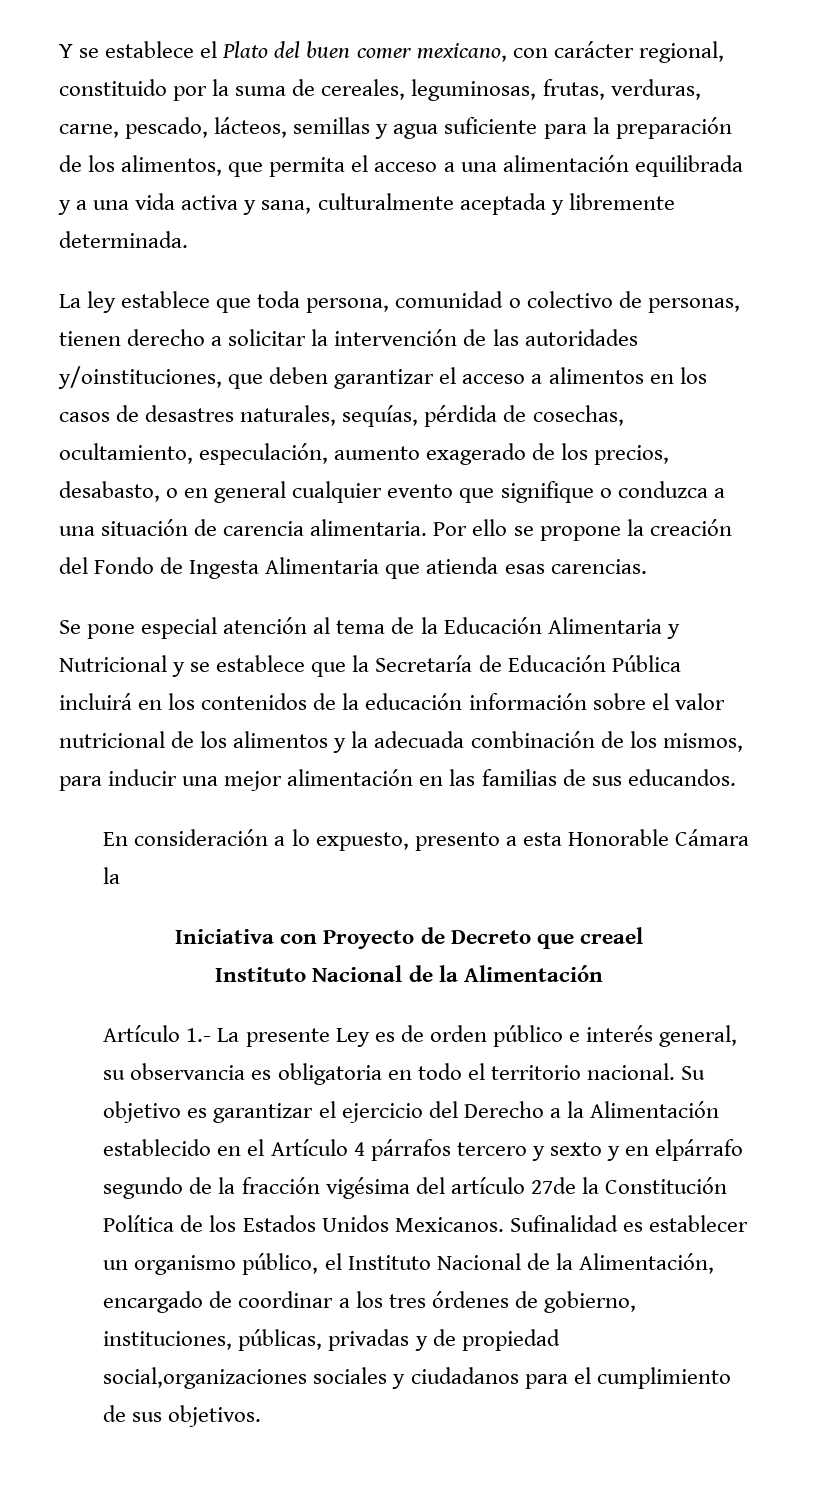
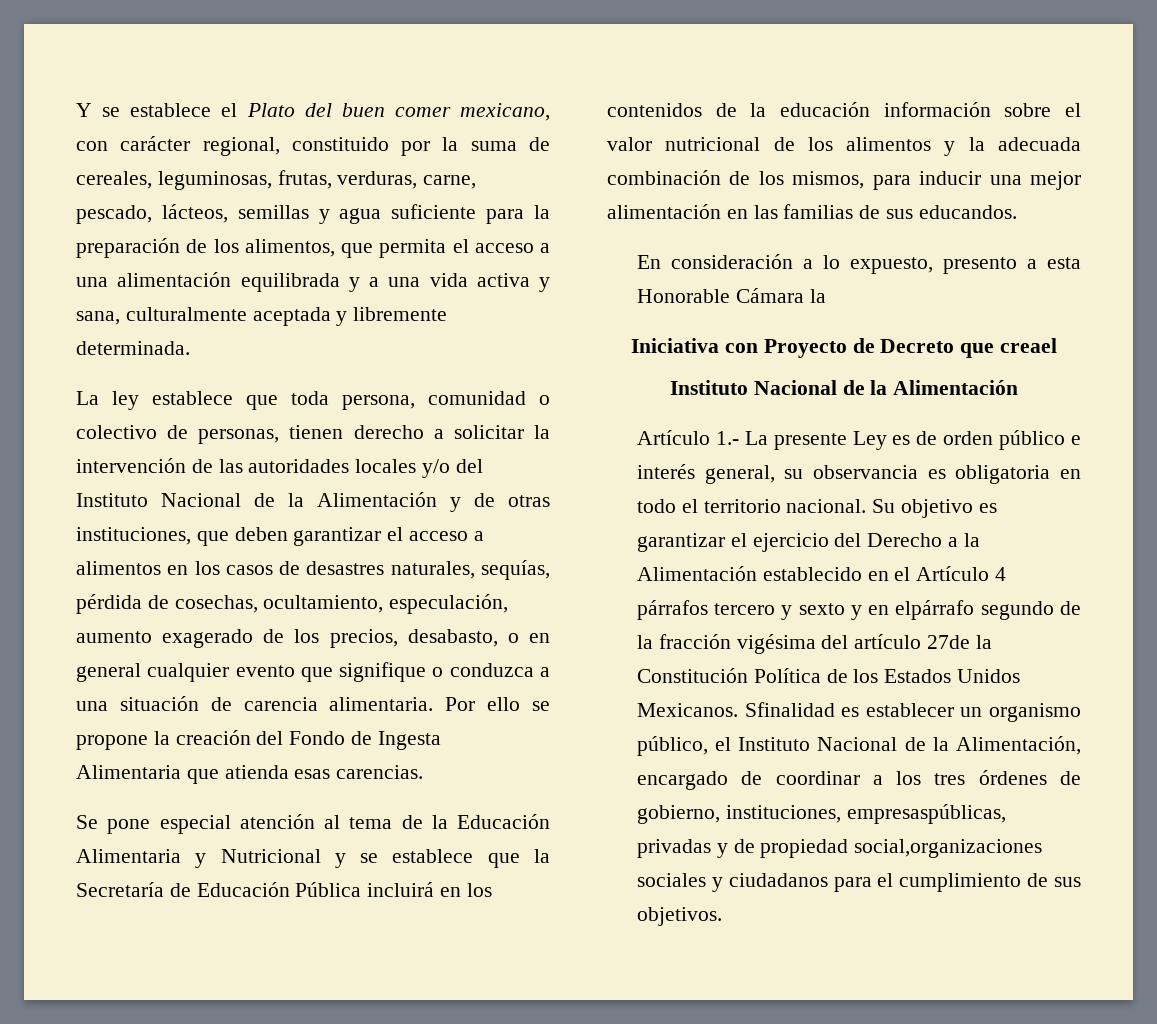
[58,366,222,389] y/oinstituciones, -> [355,459,483,478] [76,492,550,512] [76,527,191,545] locales y/o del Instituto Nacional de la Alimentación y de otras instituciones,
[509,1215,618,1232] Sufinalidad -> [744,702,835,717] Sfinalidad
[238,1329,323,1351] públicas, -> [846,804,1006,824] empresaspúblicas,

